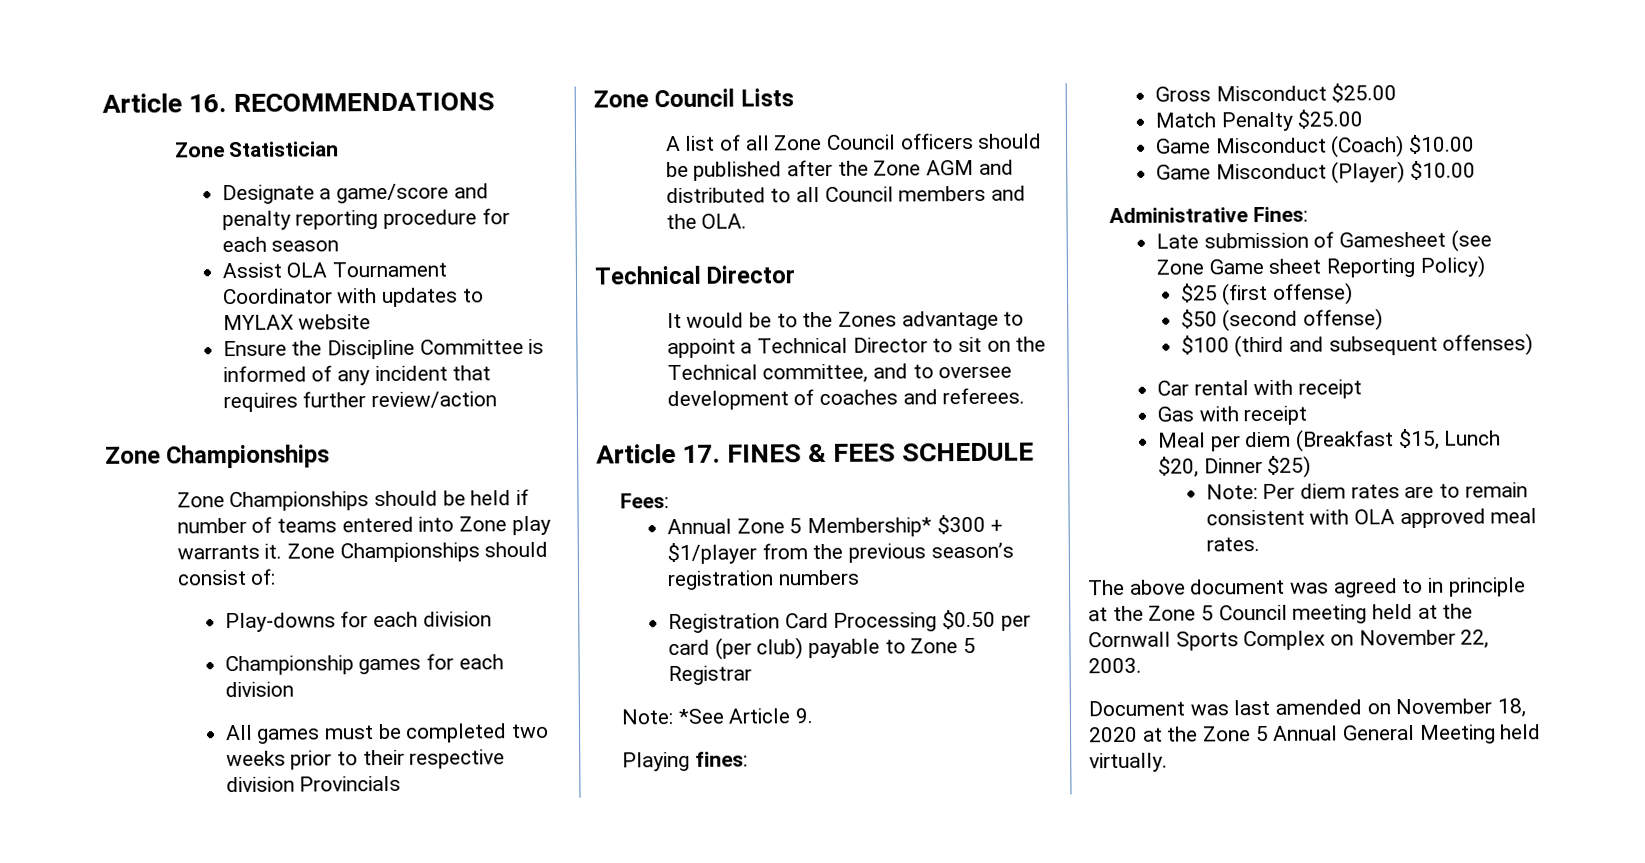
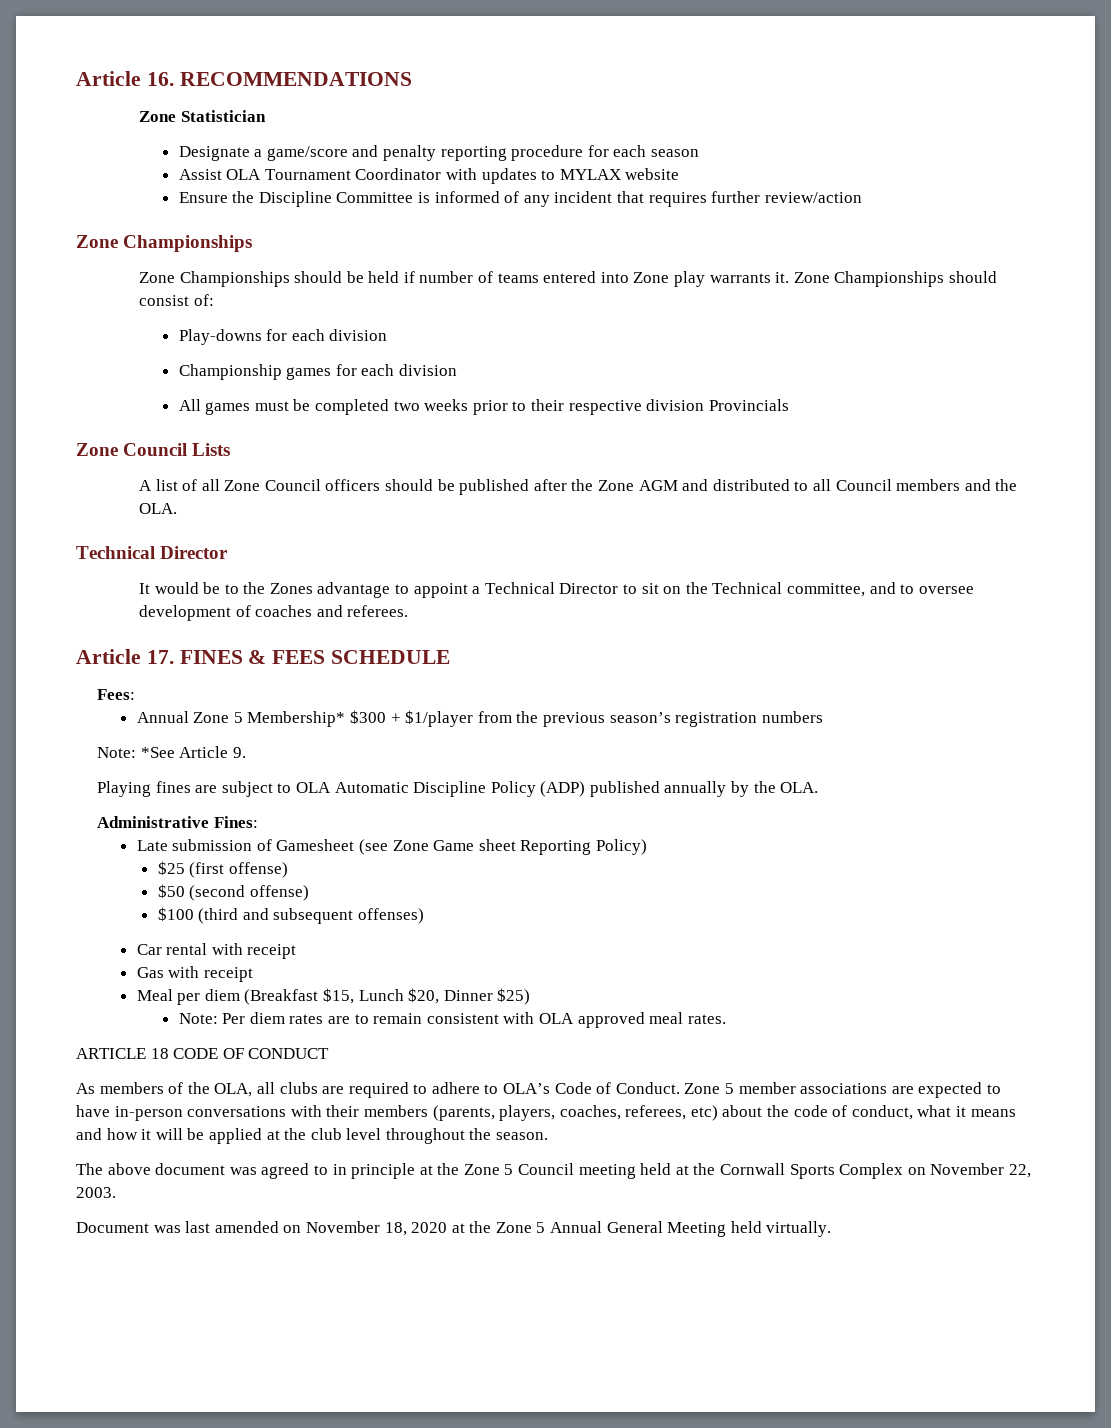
[667,609,1031,634] [667,637,976,660] [667,665,752,686] // Registration Card Processing $0.50 per card (per club) payable to Zone 5 Registrar -> (823, 717) none
[694,751,748,767] [1154,83,1398,103] [1154,109,1364,132] [1155,134,1475,158] [1155,160,1476,184] fines: // Gross Misconduct $25.00 // Match Penalty $25.00 // Game Misconduct (Coach) $10.00 // Game Misconduct (Player) $10.00 -> [155,781,819,797] fines are subject to OLA Automatic Discipline Policy (ADP) published annually by the OLA.
(1260, 544) none -> [76,1048,330,1059] [76,1082,1001,1098] [76,1105,1016,1121] [76,1128,549,1144] // ARTICLE 18 CODE OF CONDUCT // As members of the OLA, all clubs are required to adhere to OLA’s Code of Conduct. Zone 5 member associations are expected to have in-person conversations with their members (parents, players, coaches, referees, etc) about the code of conduct, what it means and how it will be applied at the club level throughout the season.

